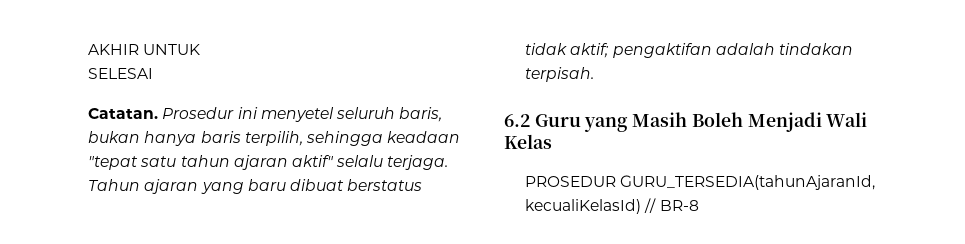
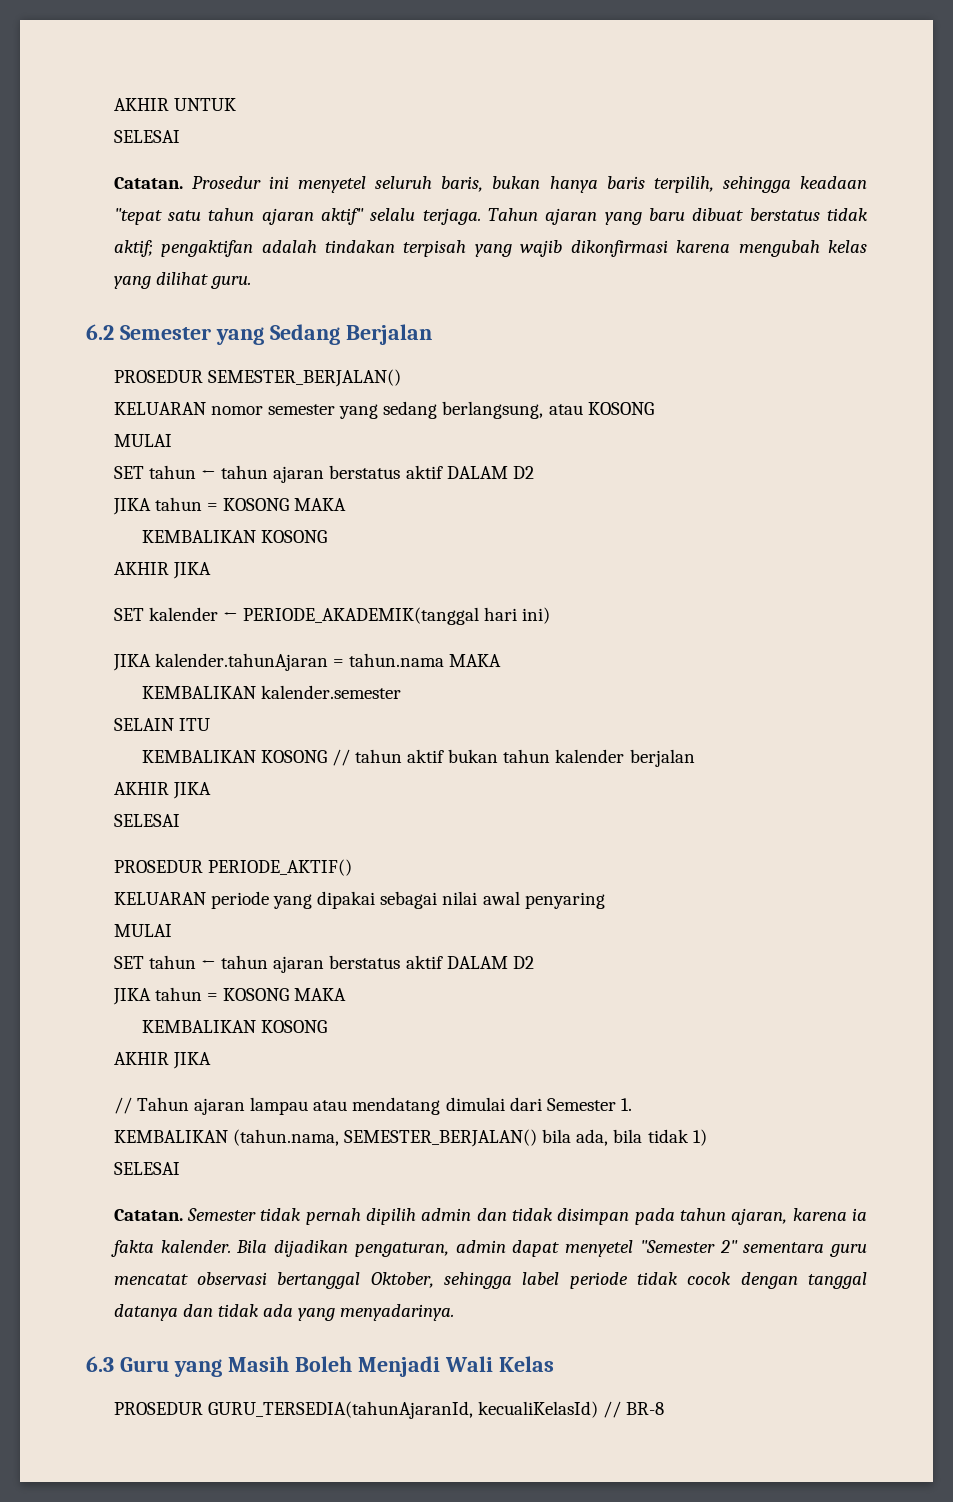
[525,67,595,82] [504,114,530,127] terpisah. // 6.2 -> [403,240,868,257] [113,272,252,289] [86,324,432,345] [113,369,401,387] [113,401,654,419] [113,434,172,447] [113,465,534,483] [112,497,347,515] [141,530,327,543] [113,562,211,579] [113,607,551,625] [112,653,502,671] [141,685,401,699] [113,718,210,731] [141,749,695,767] [113,782,211,799] [113,814,180,827] [113,859,352,876] [113,891,605,909] [113,924,172,937] [113,955,534,973] [112,987,347,1005] [141,1020,327,1033] [113,1052,211,1069] [113,1097,632,1115] [113,1129,707,1147] [113,1162,180,1175] [113,1208,867,1225] [110,1240,868,1257] [113,1272,867,1289] [113,1304,455,1321] [86,1356,114,1372] terpisah yang wajib dikonfirmasi karena mengubah kelas yang dilihat guru. // 6.2 Semester yang Sedang Berjalan // PROSEDUR SEMESTER_BERJALAN() // KELUARAN nomor semester yang sedang berlangsung, atau KOSONG // MULAI // SET tahun ← tahun ajaran berstatus aktif DALAM D2 // JIKA tahun = KOSONG MAKA // KEMBALIKAN KOSONG // AKHIR JIKA // SET kalender ← PERIODE_AKADEMIK(tanggal hari ini) // JIKA kalender.tahunAjaran = tahun.nama MAKA // KEMBALIKAN kalender.semester // SELAIN ITU // KEMBALIKAN KOSONG // tahun aktif bukan tahun kalender berjalan // AKHIR JIKA // SELESAI // PROSEDUR PERIODE_AKTIF() // KELUARAN periode yang dipakai sebagai nilai awal penyaring // MULAI // SET tahun ← tahun ajaran berstatus aktif DALAM D2 // JIKA tahun = KOSONG MAKA // KEMBALIKAN KOSONG // AKHIR JIKA // // Tahun ajaran lampau atau mendatang dimulai dari Semester 1. // KEMBALIKAN (tahun.nama, SEMESTER_BERJALAN() bila ada, bila tidak 1) // SELESAI // Catatan. Semester tidak pernah dipilih admin dan tidak disimpan pada tahun ajaran, karena ia fakta kalender. Bila dijadikan pengaturan, admin dapat menyetel "Semester 2" sementara guru mencatat observasi bertanggal Oktober, sehingga label periode tidak cocok dengan tanggal datanya dan tidak ada yang menyadarinya. // 6.3

